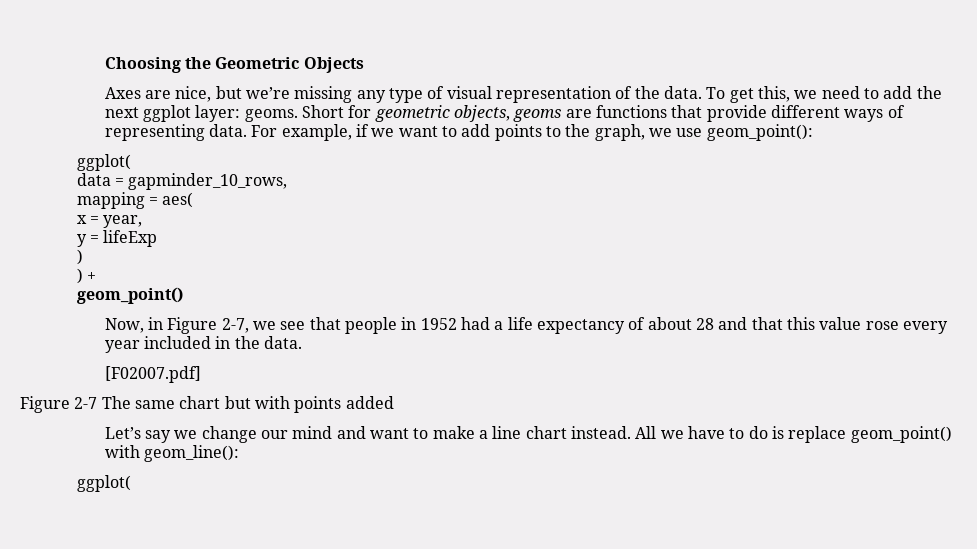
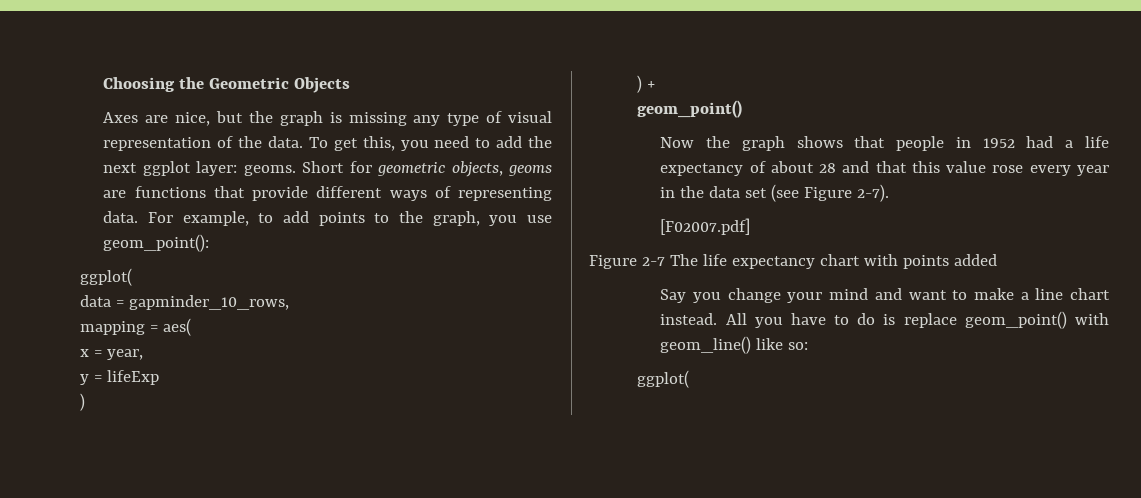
[246,87,291,99] we’re -> [248,111,342,126] the graph is
[794,90,818,99] we -> [400,140,429,151] you
[356,124,438,137] if we want -> (249, 218) none
[648,128,672,137] we -> [489,215,518,226] you
[104,317,306,334] Now, in Figure 2-7, we see -> [660,136,843,151] Now the graph shows
[144,336,212,349] included -> (1110, 170) none
[264,336,303,349] data. -> [709,184,890,202] data set (see Figure 2-7).
[134,396,251,409] same chart but -> [702,254,860,269] life expectancy chart
[104,426,289,443] Let’s say we change our -> [660,288,823,303] Say you change your
[660,430,684,439] we -> [754,317,783,328] you
[144,445,240,462] geom_line(): -> [660,336,809,354] geom_line() like so:

